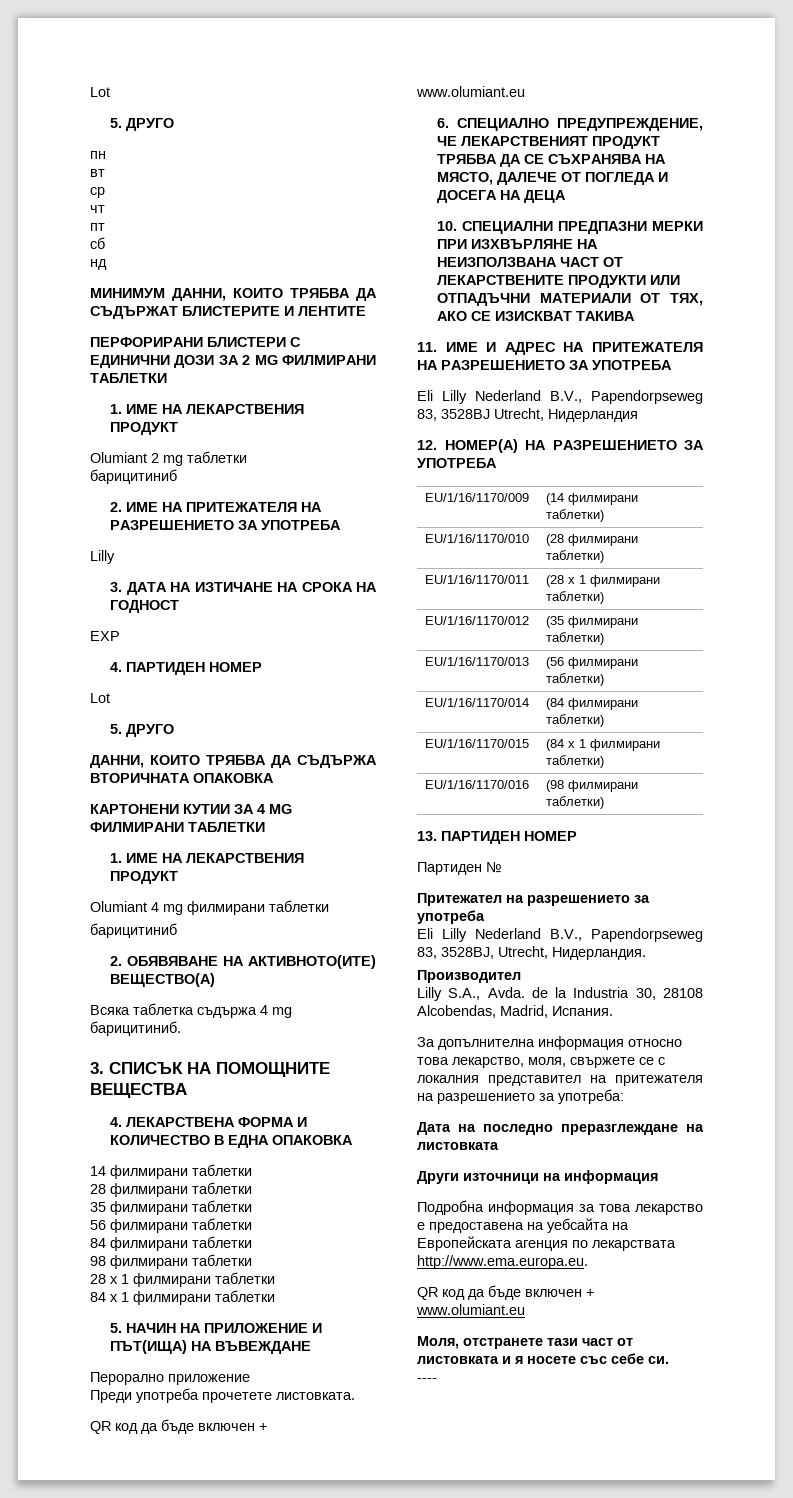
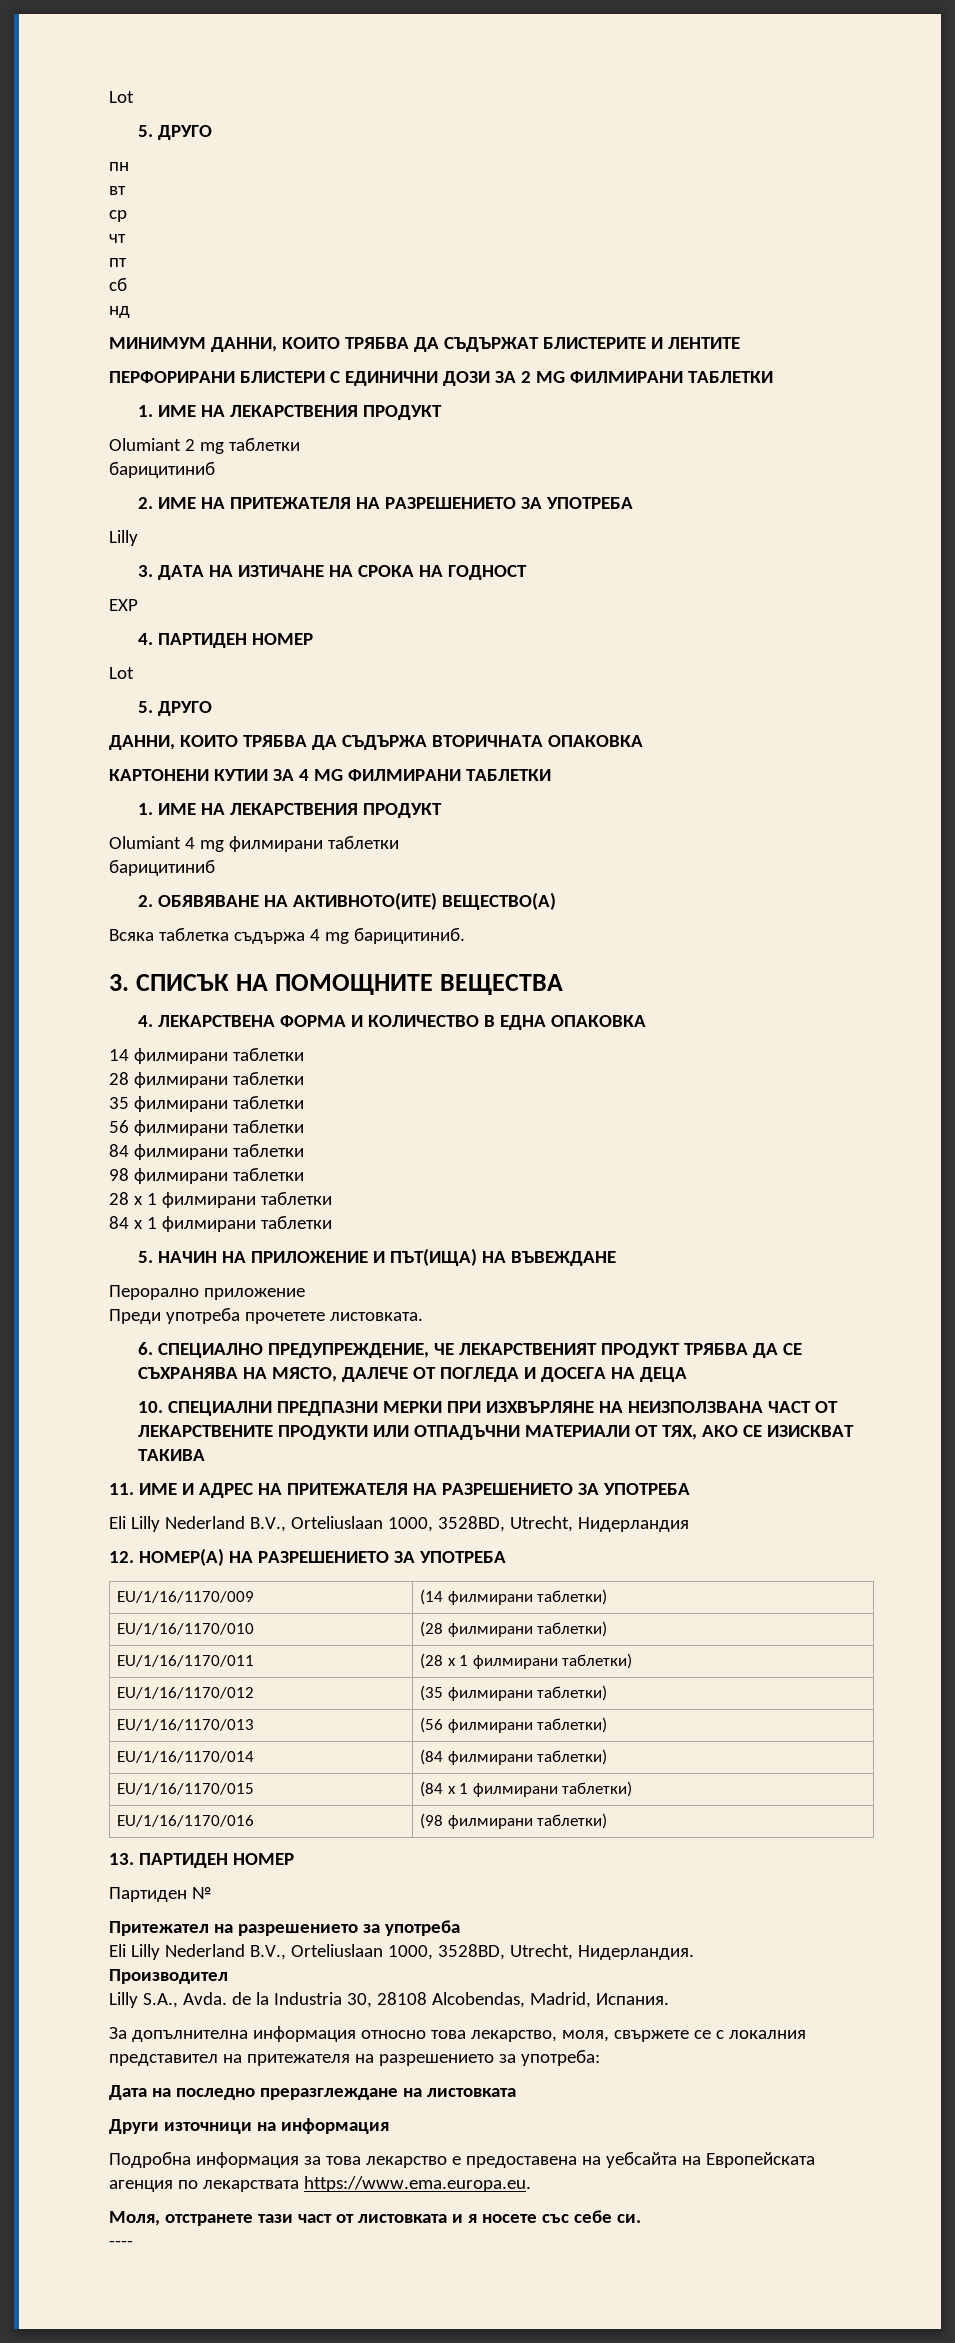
[90,1419,267,1434] [416,86,525,97] // QR код да бъде включен + www.olumiant.eu -> (423, 1316) none
[591,390,703,404] [417,409,490,421] Papendorpseweg 83, 3528BJ -> [290,1516,505,1532] Orteliuslaan 1000, 3528BD,
[591,928,703,942] [417,947,494,959] Papendorpseweg 83, 3528BJ, -> [290,1944,505,1960] Orteliuslaan 1000, 3528BD,
[417,1255,588,1269] [417,1285,594,1300] [416,1304,525,1315] http://www.ema.europa.eu. // QR код да бъде включен + www.olumiant.eu -> [303,2176,531,2192] https://www.ema.europa.eu.

